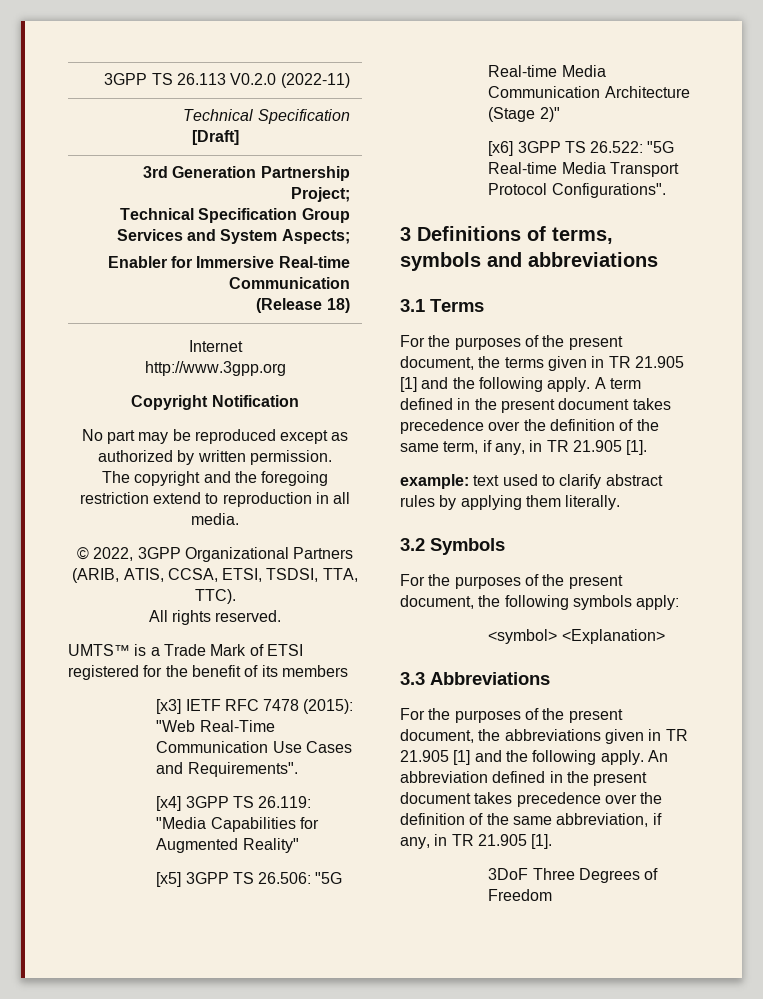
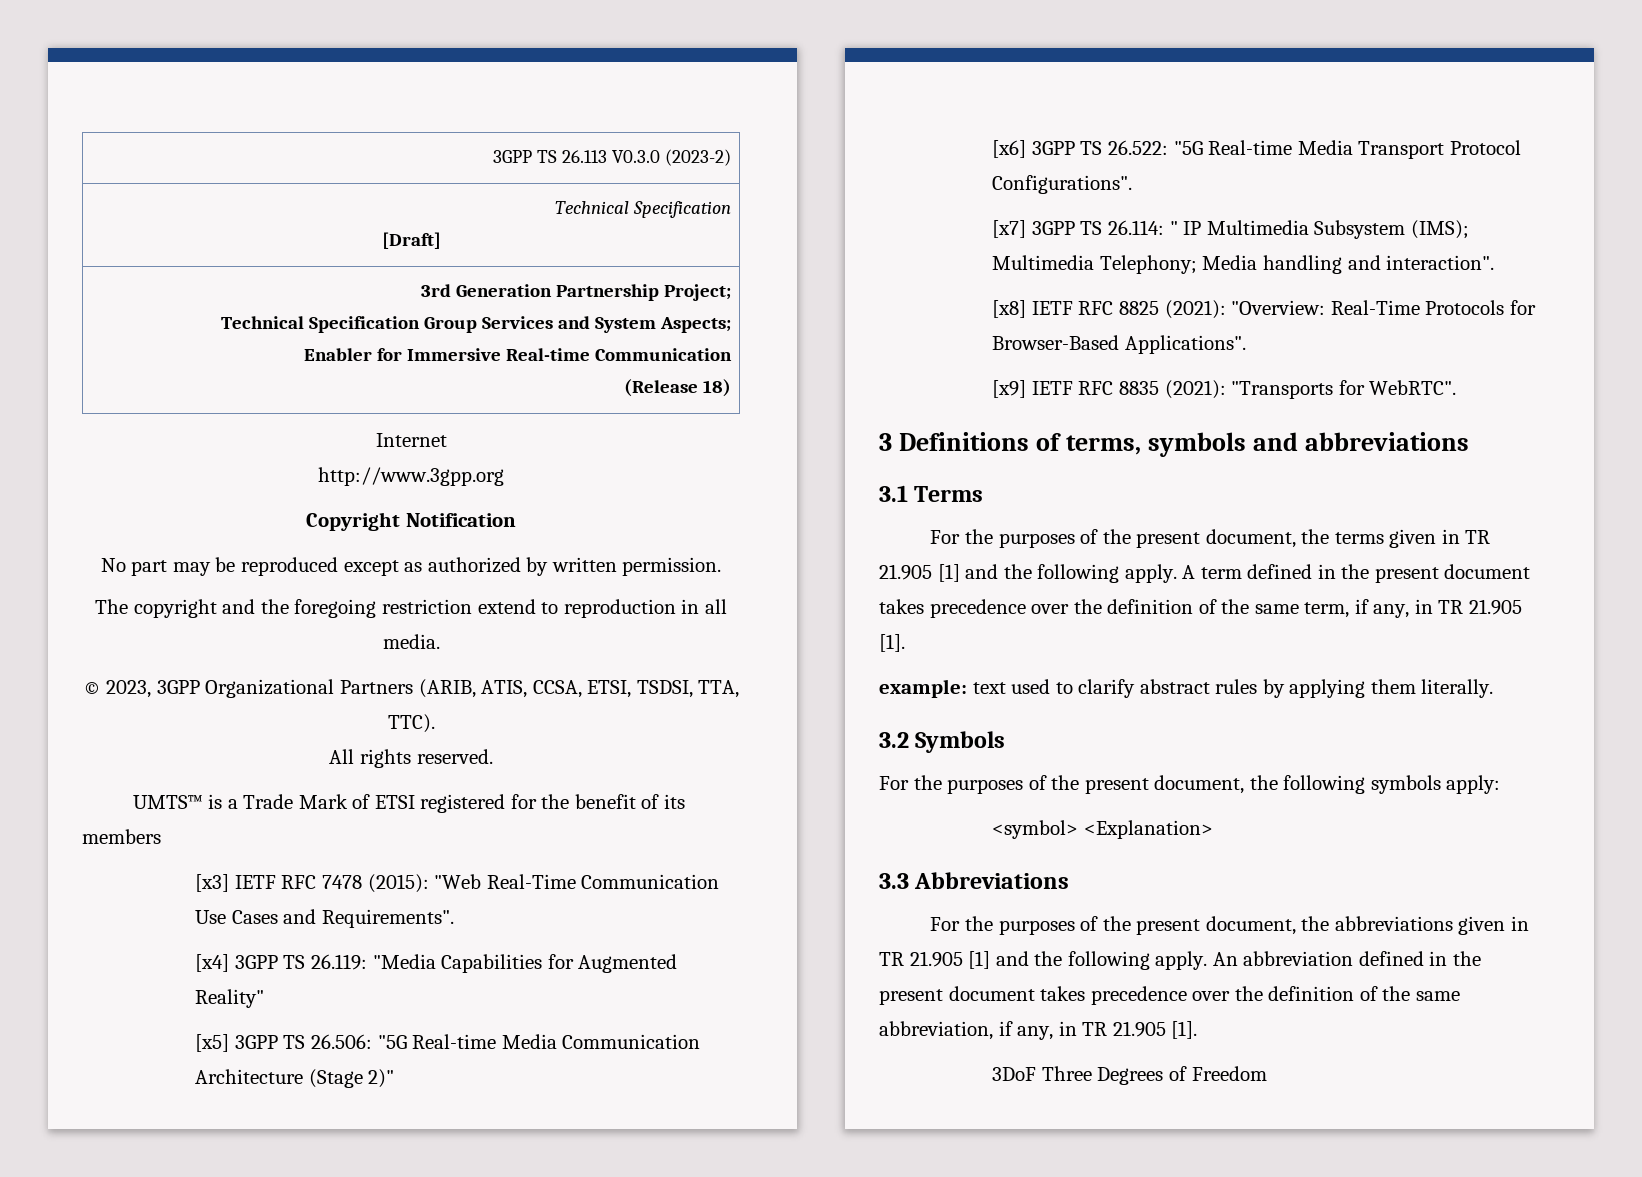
[230,73,350,88] V0.2.0 (2022-11) -> [611,149,731,166] V0.3.0 (2023-2)
[93,547,134,561] 2022, -> [106,680,152,698] 2023,
(666, 190) none -> [992,220,1469,239] [992,255,1495,274] [992,300,1536,319] [992,335,1246,354] [992,380,1457,399] // [x7] 3GPP TS 26.114: " IP Multimedia Subsystem (IMS); Multimedia Telephony; Media handling and interaction". // [x8] IETF RFC 8825 (2021): "Overview: Real-Time Protocols for Browser-Based Applications". // [x9] IETF RFC 8835 (2021): "Transports for WebRTC".

